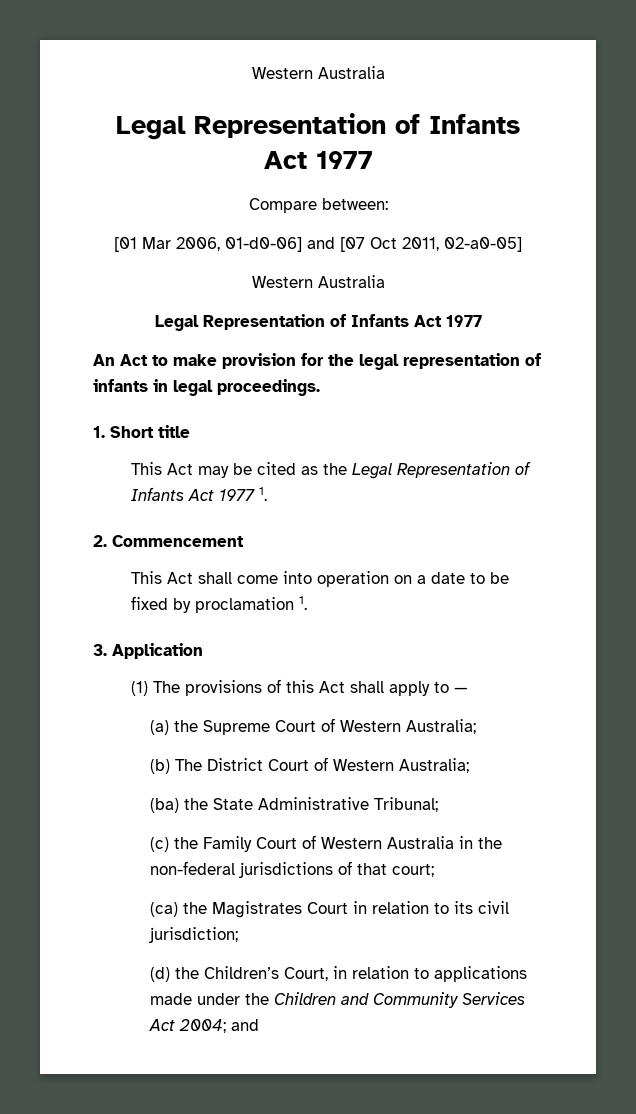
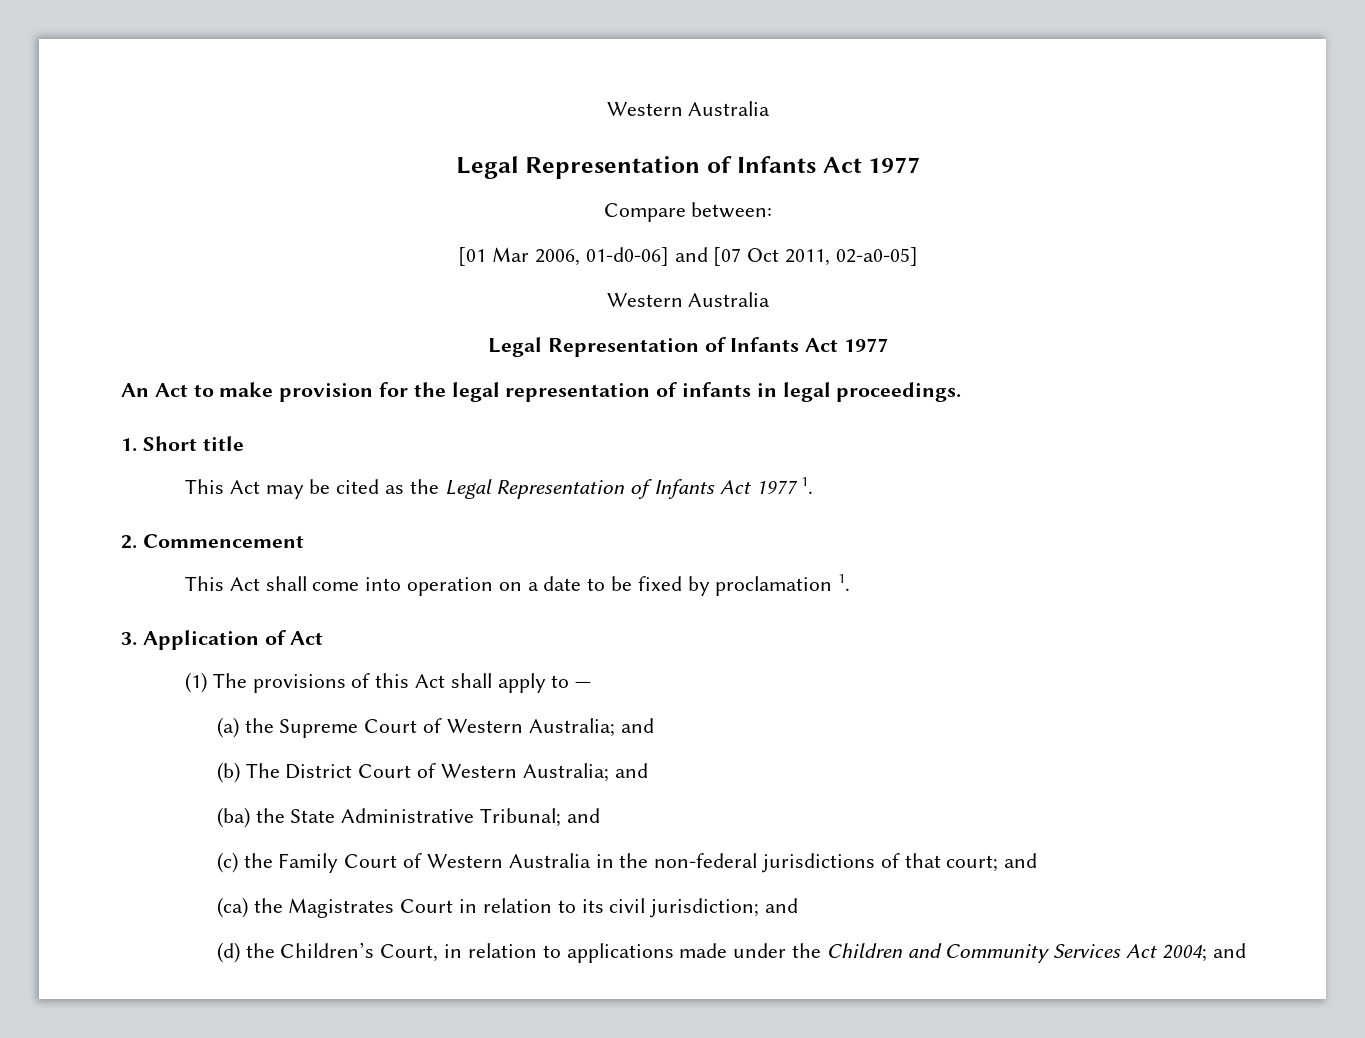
(203, 651) none -> [264,630,324,645] of Act
(477, 726) none -> [620,718,654,733] and
(470, 765) none -> [614,763,648,778] and
(439, 804) none -> [566,808,600,823] and
(435, 870) none -> [1004,853,1038,868] and
(239, 935) none -> [764,898,798,913] and

